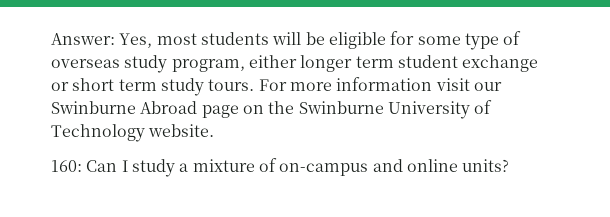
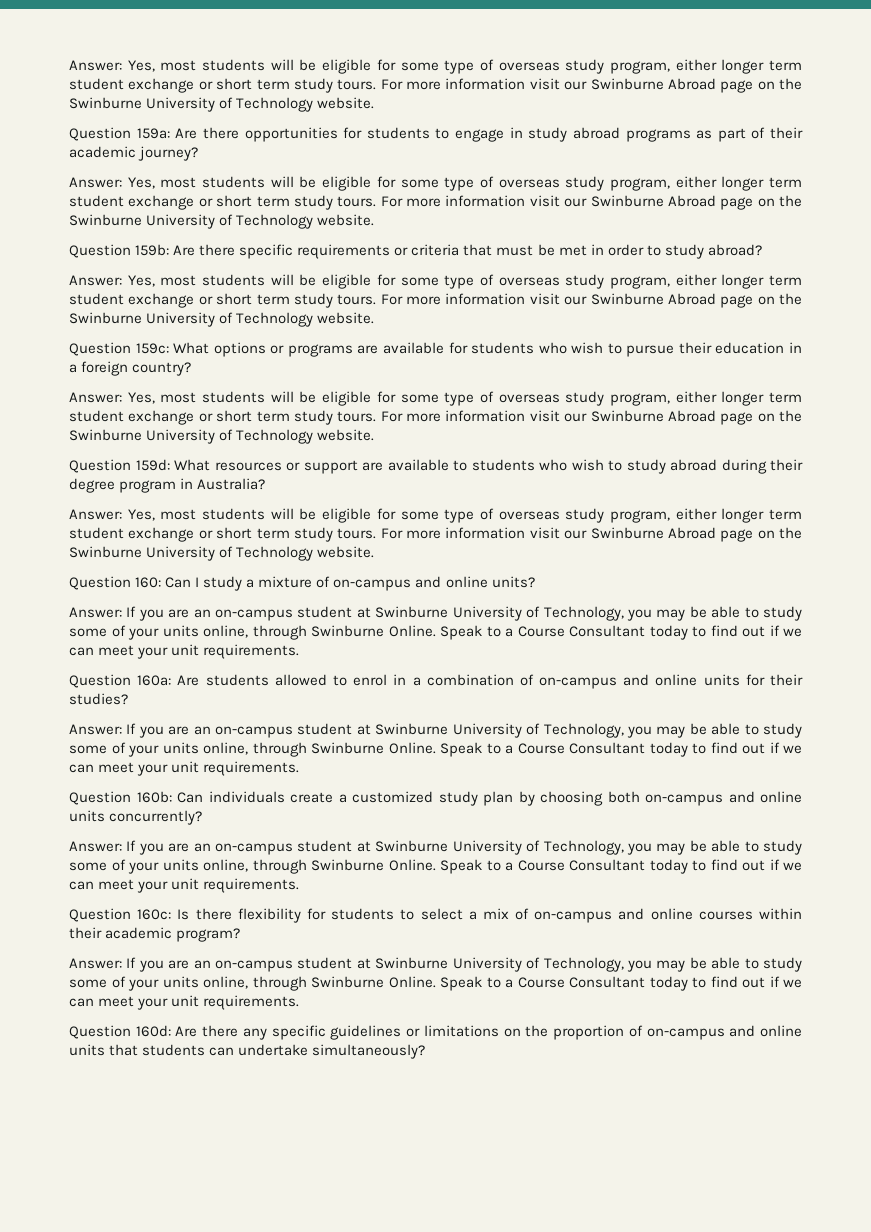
(215, 130) none -> [69,127,803,142] [69,146,199,161] [69,176,802,191] [69,195,802,210] [69,214,375,229] [69,244,762,259] [69,274,802,289] [69,293,802,308] [69,312,375,327] [69,342,802,357] [69,361,192,376] [69,391,802,406] [69,410,802,425] [69,429,375,444] [69,459,803,474] [69,478,266,493] [69,508,802,523] [69,527,802,542] [69,546,375,561] [69,576,131,590] Question 159a: Are there opportunities for students to engage in study abroad programs as part of their academic journey? // Answer: Yes, most students will be eligible for some type of overseas study program, either longer term student exchange or short term study tours. For more information visit our Swinburne Abroad page on the Swinburne University of Technology website. // Question 159b: Are there specific requirements or criteria that must be met in order to study abroad? // Answer: Yes, most students will be eligible for some type of overseas study program, either longer term student exchange or short term study tours. For more information visit our Swinburne Abroad page on the Swinburne University of Technology website. // Question 159c: What options or programs are available for students who wish to pursue their education in a foreign country? // Answer: Yes, most students will be eligible for some type of overseas study program, either longer term student exchange or short term study tours. For more information visit our Swinburne Abroad page on the Swinburne University of Technology website. // Question 159d: What resources or support are available to students who wish to study abroad during their degree program in Australia? // Answer: Yes, most students will be eligible for some type of overseas study program, either longer term student exchange or short term study tours. For more information visit our Swinburne Abroad page on the Swinburne University of Technology website. // Question
(510, 165) none -> [69,606,802,621] [69,625,802,640] [69,644,300,659] [69,674,803,689] [69,693,128,705] [69,723,802,738] [69,742,802,757] [69,761,300,776] [69,791,802,806] [69,810,203,825] [69,840,802,855] [69,859,802,874] [69,878,300,893] [69,908,802,923] [69,927,241,942] [69,957,802,972] [69,976,802,991] [69,995,300,1010] [69,1025,803,1040] [69,1044,426,1059] // Answer: If you are an on-campus student at Swinburne University of Technology, you may be able to study some of your units online, through Swinburne Online. Speak to a Course Consultant today to find out if we can meet your unit requirements. // Question 160a: Are students allowed to enrol in a combination of on-campus and online units for their studies? // Answer: If you are an on-campus student at Swinburne University of Technology, you may be able to study some of your units online, through Swinburne Online. Speak to a Course Consultant today to find out if we can meet your unit requirements. // Question 160b: Can individuals create a customized study plan by choosing both on-campus and online units concurrently? // Answer: If you are an on-campus student at Swinburne University of Technology, you may be able to study some of your units online, through Swinburne Online. Speak to a Course Consultant today to find out if we can meet your unit requirements. // Question 160c: Is there flexibility for students to select a mix of on-campus and online courses within their academic program? // Answer: If you are an on-campus student at Swinburne University of Technology, you may be able to study some of your units online, through Swinburne Online. Speak to a Course Consultant today to find out if we can meet your unit requirements. // Question 160d: Are there any specific guidelines or limitations on the proportion of on-campus and online units that students can undertake simultaneously?

